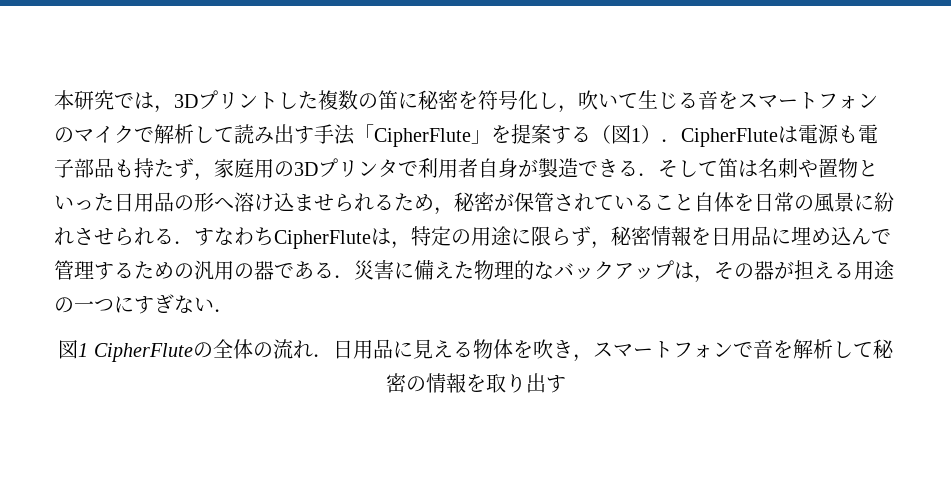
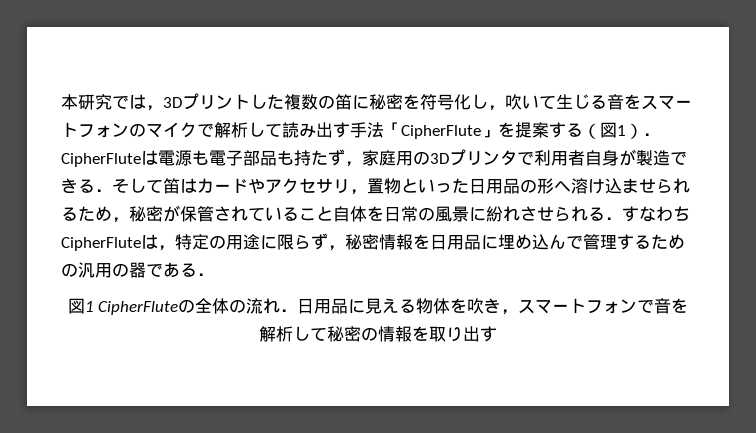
[758,158,818,178] 名刺や -> [197,178,367,195] カードやアクセサリ，
[354,260,894,283] [54,294,234,314] 災害に備えた物理的なバックアップは，その器が担える用途の一つにすぎない． -> (214, 274) none

